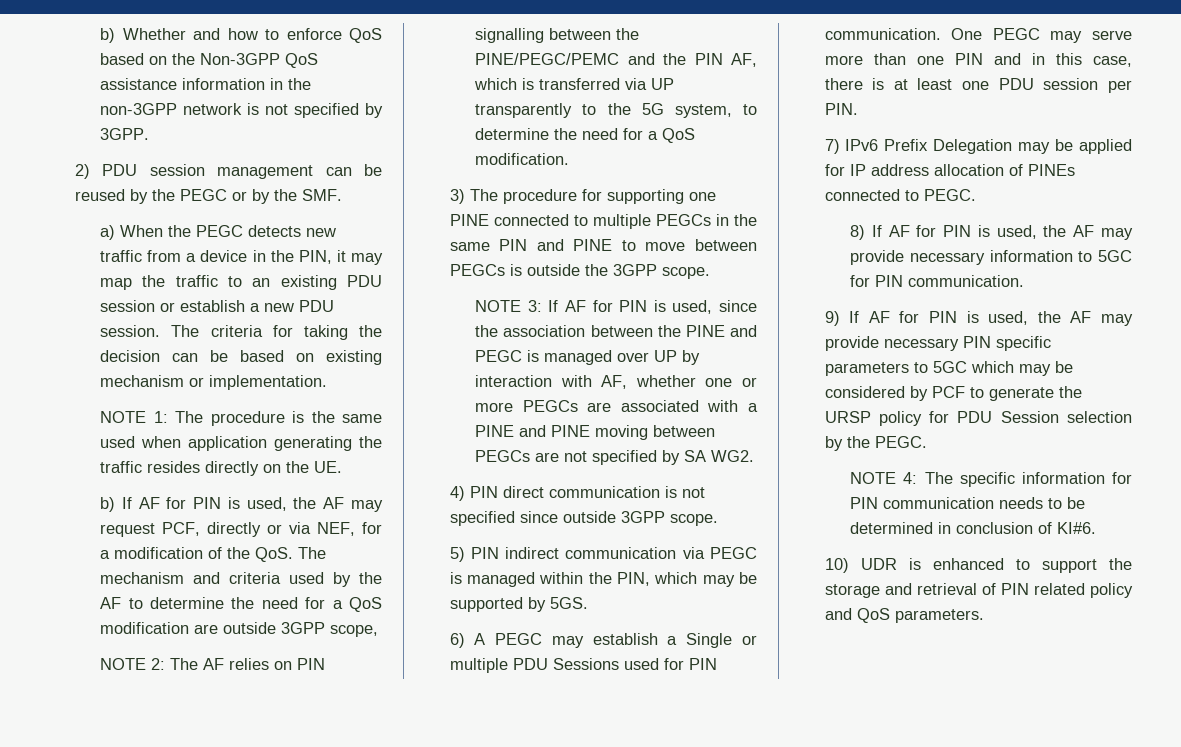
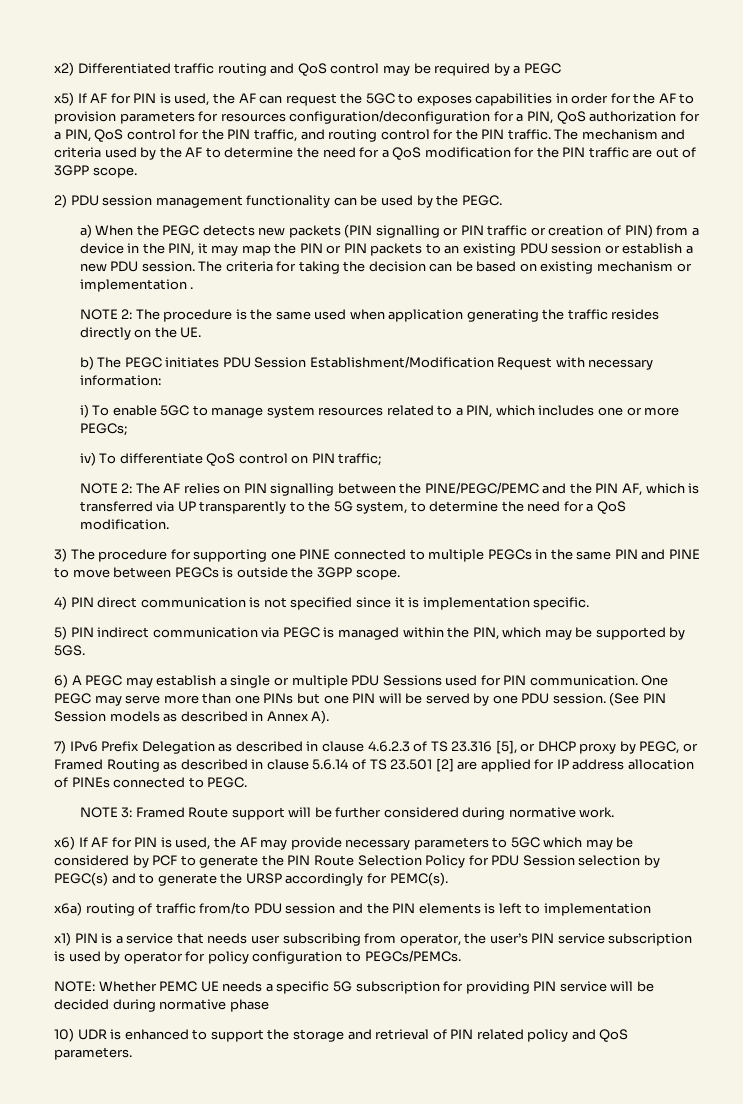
[100,28,382,43] [100,53,319,68] [100,78,312,90] [100,103,383,118] [100,128,150,140] b) Whether and how to enforce QoS based on the Non-3GPP QoS assistance information in the non-3GPP network is not specified by 3GPP. -> [54,62,561,76] [54,92,695,106] [54,110,700,124] [54,129,686,142] [54,147,697,160] [54,165,137,178] x2) Differentiated traffic routing and QoS control may be required by a PEGC // x5) If AF for PIN is used, the AF can request the 5GC to exposes capabilities in order for the AF to provision parameters for resources configuration/deconfiguration for a PIN, QoS authorization for a PIN, QoS control for the PIN traffic, and routing control for the PIN traffic. The mechanism and criteria used by the AF to determine the need for a QoS modification for the PIN traffic are out of 3GPP scope.
[325,164,382,176] [74,189,342,204] can be reused by the PEGC or by the SMF. -> [246,195,502,208] functionality can be used by the PEGC.
[100,250,143,262] traffic -> [288,224,653,238] packets (PIN signalling or PIN traffic or creation of PIN)
[175,275,218,287] traffic -> [299,243,423,256] PIN or PIN packets
[209,375,328,390] [100,411,168,423] implementation. // NOTE 1: -> [79,279,194,292] [79,309,133,320] implementation . // NOTE 2:
[121,497,383,512] [100,522,383,537] [100,547,327,562] [100,572,382,587] [100,597,383,612] [100,622,379,637] If AF for PIN is used, the AF may request PCF, directly or via NEF, for a modification of the QoS. The mechanism and criteria used by the AF to determine the need for a QoS modification are outside 3GPP scope, -> [97,356,654,370] [79,375,161,386] [79,404,680,418] [79,423,127,436] [79,452,382,466] The PEGC initiates PDU Session Establishment/Modification Request with necessary information: // i) To enable 5GC to manage system resources related to a PIN, which includes one or more PEGCs; // iv) To differentiate QoS control on PIN traffic;
[475,300,757,314] [475,325,757,337] [475,350,701,365] [475,375,758,389] [475,400,758,412] [475,425,716,440] [475,450,755,465] // NOTE 3: If AF for PIN is used, since the association between the PINE and PEGC is managed over UP by interaction with AF, whether one or more PEGCs are associated with a PINE and PINE moving between PEGCs are not specified by SA WG2. -> (400, 574) none
[562,511,718,526] outside 3GPP scope. -> [394,597,590,610] it is implementation specific.
[686,633,733,648] Single -> [230,675,271,688] single
[954,53,1132,67] [824,78,1132,93] [824,103,858,115] [824,139,1074,154] PIN and in this case, there is at least one PDU session per PIN. // 7) IPv6 Prefix Delegation may be -> [263,692,666,706] [54,710,330,724] [54,740,698,754] [54,758,478,772] PINs but one PIN will be served by one PDU session. (See PIN Session models as described in Annex A). // 7) IPv6 Prefix Delegation as described in clause 4.6.2.3 of TS 23.316 [5], or DHCP proxy by PEGC, or Framed Routing as described in clause 5.6.14 of TS 23.501 [2] are
[850,225,866,240] 8) -> [79,807,615,820] [54,836,76,850] NOTE 3: Framed Route support will be further considered during normative work. // x6)
[989,250,1132,262] [850,275,1025,287] [824,311,1133,326] [824,336,1051,351] information to 5GC for PIN communication. // 9) If AF for PIN is used, the AF may provide necessary PIN specific -> (411, 844) none
[824,411,922,426] URSP policy -> [287,855,466,868] PIN Route Selection Policy
[846,436,927,448] [850,472,1132,487] [850,497,1086,509] [850,522,1097,534] the PEGC. // NOTE 4: The specific information for PIN communication needs to be determined in conclusion of KI#6. -> [54,872,448,886] [54,902,651,916] [54,932,693,946] [54,950,461,964] [54,981,654,994] [54,999,269,1012] PEGC(s) and to generate the URSP accordingly for PEMC(s). // x6a) routing of traffic from/to PDU session and the PIN elements is left to implementation // x1) PIN is a service that needs user subscribing from operator, the user’s PIN service subscription is used by operator for policy configuration to PEGCs/PEMCs. // NOTE: Whether PEMC UE needs a specific 5G subscription for providing PIN service will be decided during normative phase

